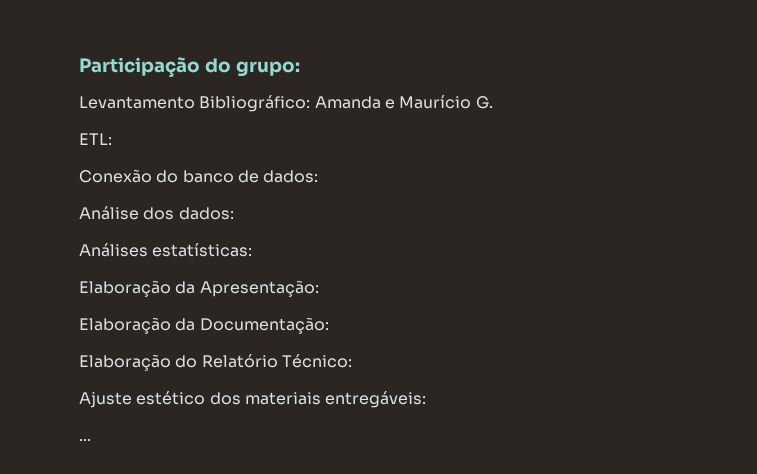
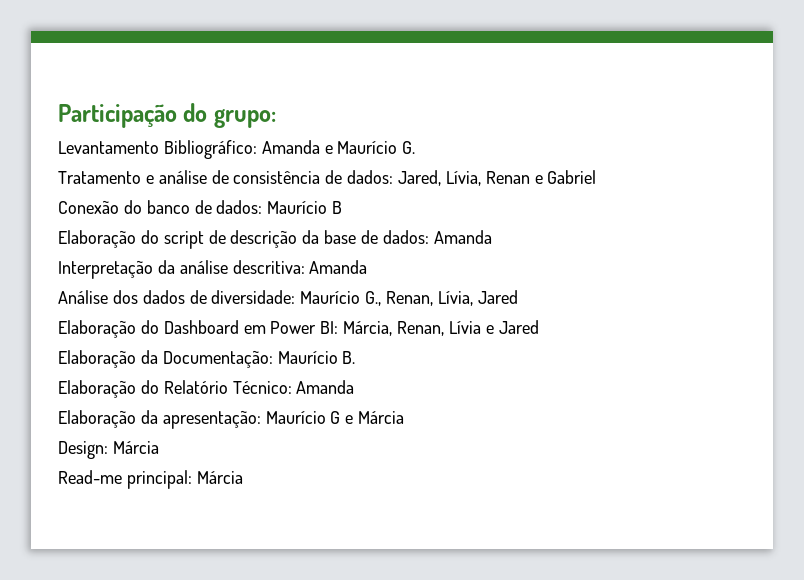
[79,133,112,145] ETL: -> [58,170,597,186] Tratamento e análise de consistência de dados: Jared, Lívia, Renan e Gabriel
[79,206,234,220] [79,243,253,257] [79,280,319,297] // Análise dos dados: // Análises estatísticas: // Elaboração da Apresentação: -> [267,201,343,214] [58,230,492,249] [58,260,368,279] [58,290,518,306] [58,320,539,338] Maurício B // Elaboração do script de descrição da base de dados: Amanda // Interpretação da análise descritiva: Amanda // Análise dos dados de diversidade: Maurício G., Renan, Lívia, Jared // Elaboração do Dashboard em Power BI: Márcia, Renan, Lívia e Jared
(329, 325) none -> [277,351,356,364] Maurício B.
[79,391,427,408] [79,439,91,441] // Ajuste estético dos materiais entregáveis: // ... -> [296,380,355,394] [58,410,405,429] [58,441,159,459] [58,470,243,489] Amanda // Elaboração da apresentação: Maurício G e Márcia // Design: Márcia // Read-me principal: Márcia

